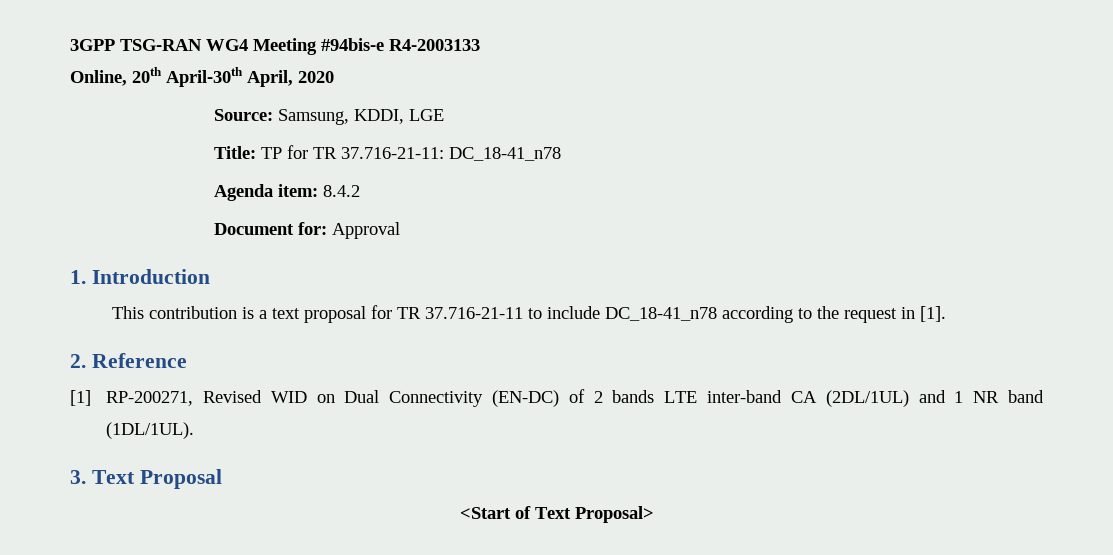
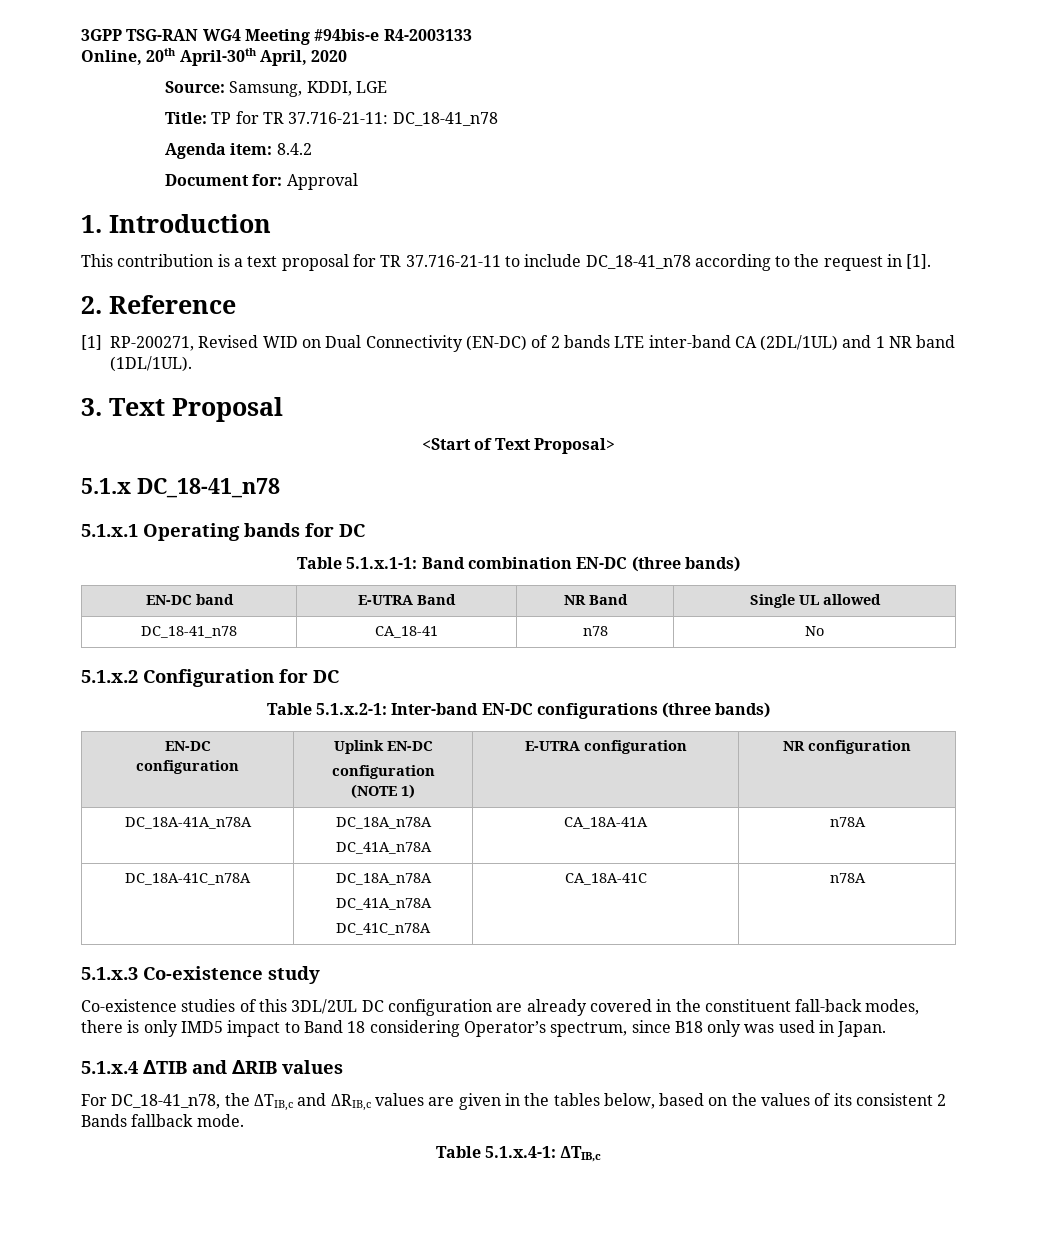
(654, 514) none -> [81,478,280,498] [81,523,365,541] [297,556,740,572] [145,594,234,605] [358,594,456,605] [563,594,628,605] [749,594,881,608] [141,626,237,638] [375,626,438,638] [582,626,608,636] [805,626,824,636] [81,669,339,687] [266,702,771,719] [164,741,211,751] [136,760,239,774] [333,740,433,754] [331,765,435,779] [351,784,415,799] [524,740,687,754] [783,740,911,754] [124,817,252,829] [335,817,432,829] [335,842,432,854] [564,817,648,829] [829,817,866,827] [125,873,251,885] [335,873,432,885] [335,898,432,910] [336,923,431,935] [564,873,647,885] [829,873,866,883] [81,966,320,984] [81,999,920,1016] [81,1020,887,1037] [81,1060,343,1074] [81,1093,947,1111] [81,1114,244,1127] [435,1146,602,1162] // 5.1.x DC_18-41_n78 // 5.1.x.1 Operating bands for DC // Table 5.1.x.1-1: Band combination EN-DC (three bands) // EN-DC band | E-UTRA Band | NR Band | Single UL allowed // DC_18-41_n78 | CA_18-41 | n78 | No // 5.1.x.2 Configuration for DC // Table 5.1.x.2-1: Inter-band EN-DC configurations (three bands) // EN-DC // configuration | Uplink EN-DC // configuration // (NOTE 1) | E-UTRA configuration | NR configuration // DC_18A-41A_n78A | DC_18A_n78A // DC_41A_n78A | CA_18A-41A | n78A // DC_18A-41C_n78A | DC_18A_n78A // DC_41A_n78A // DC_41C_n78A | CA_18A-41C | n78A // 5.1.x.3 Co-existence study // Co-existence studies of this 3DL/2UL DC configuration are already covered in the constituent fall-back modes, there is only IMD5 impact to Band 18 considering Operator’s spectrum, since B18 only was used in Japan. // 5.1.x.4 ∆TIB and ∆RIB values // For DC_18-41_n78, the ΔTIB,c and ΔRIB,c values are given in the tables below, based on the values of its consistent 2 Bands fallback mode. // Table 5.1.x.4-1: ΔTIB,c

